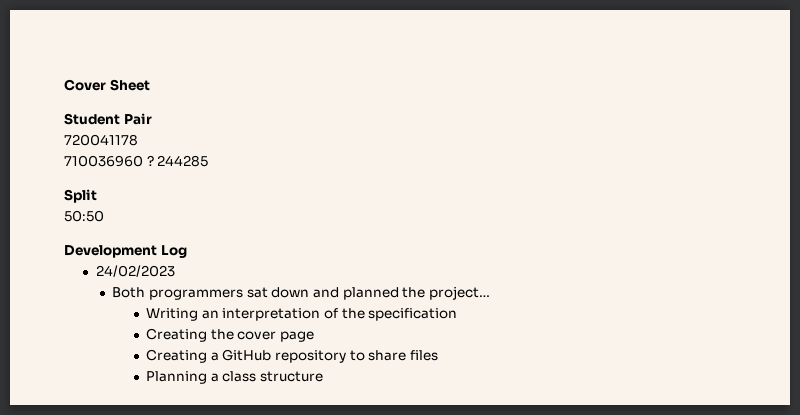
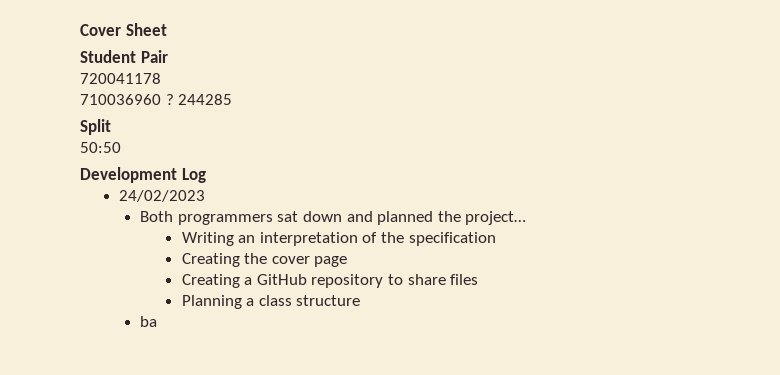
(323, 376) none -> [140,316,158,327] // ba

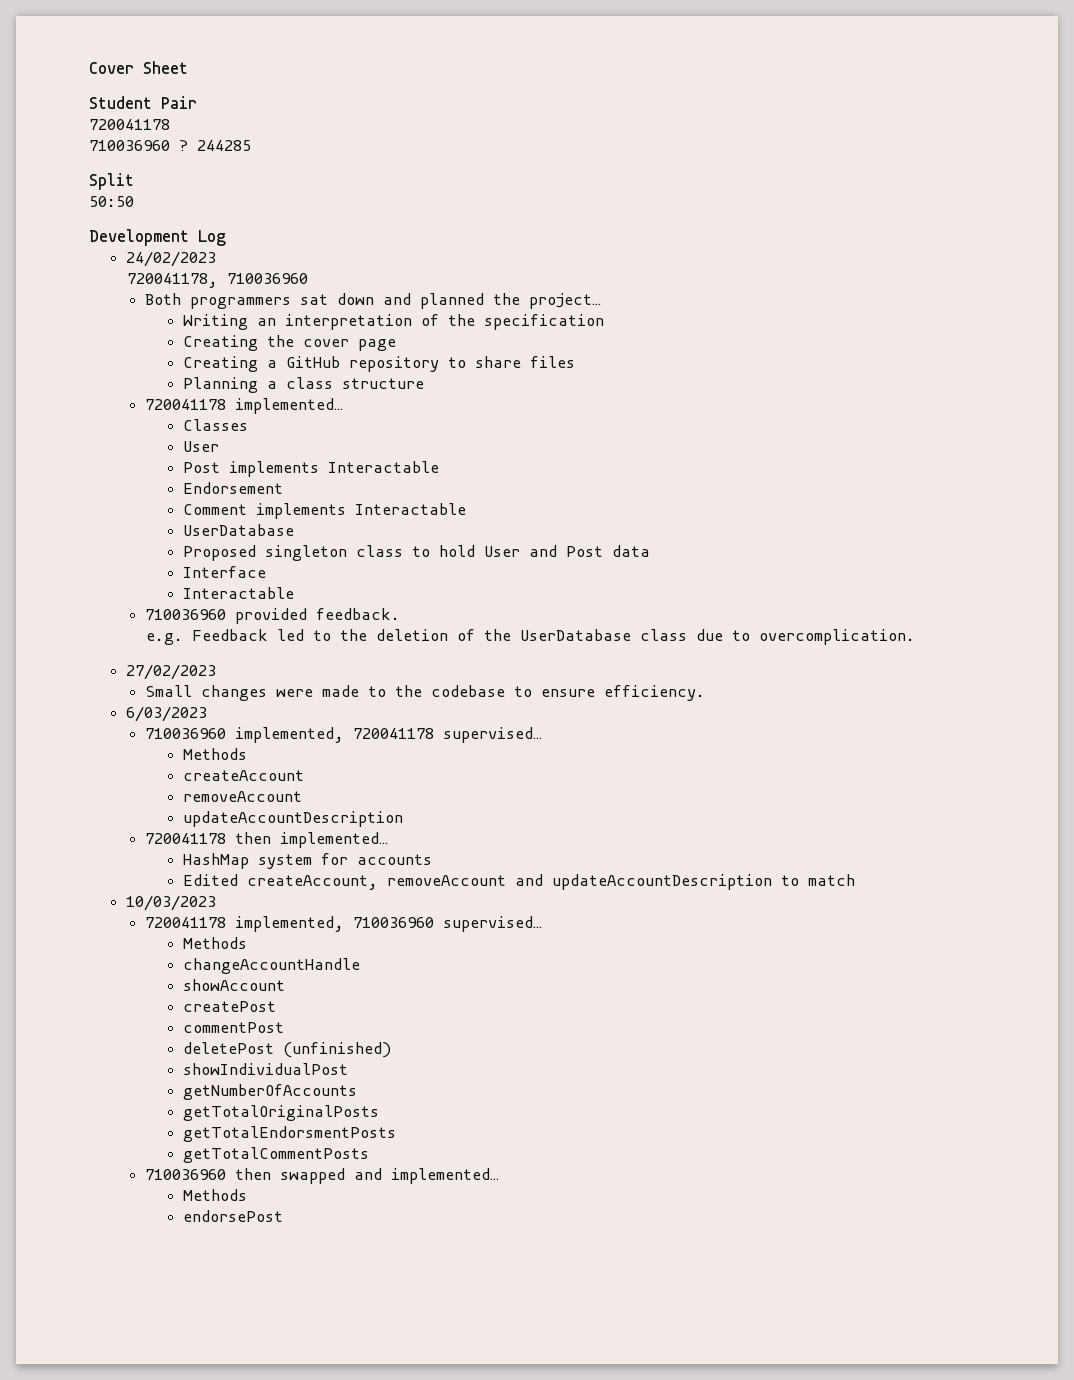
(206, 196) none -> [126,273,308,288] // 720041178, 710036960
[140,316,158,327] ba -> [144,398,343,414] [182,419,248,431] [182,441,219,452] [182,461,439,477] [182,482,283,494] [182,503,466,519] [182,524,294,536] [182,545,650,561] [182,566,266,578] [182,587,294,599] [144,608,400,624] [145,629,915,645] [126,664,217,680] [144,685,705,701] [126,706,208,722] [144,727,542,743] [182,748,247,760] [182,770,304,781] [182,791,302,802] [182,811,403,827] [144,832,388,848] [182,853,432,869] [182,874,855,890] [126,895,217,911] [144,916,542,932] [182,937,247,949] [182,958,360,974] [182,979,285,991] [182,1001,276,1012] [182,1022,284,1033] [182,1042,391,1058] [182,1063,348,1075] [182,1084,357,1100] [182,1105,379,1121] [182,1126,396,1142] [182,1147,369,1163] [144,1168,499,1184] [182,1189,247,1201] [182,1210,283,1222] 720041178 implemented… // Classes // User // Post implements Interactable // Endorsement // Comment implements Interactable // UserDatabase // Proposed singleton class to hold User and Post data // Interface // Interactable // 710036960 provided feedback. // e.g. Feedback led to the deletion of the UserDatabase class due to overcomplication. // 27/02/2023 // Small changes were made to the codebase to ensure efficiency. // 6/03/2023 // 710036960 implemented, 720041178 supervised… // Methods // createAccount // removeAccount // updateAccountDescription // 720041178 then implemented… // HashMap system for accounts // Edited createAccount, removeAccount and updateAccountDescription to match // 10/03/2023 // 720041178 implemented, 710036960 supervised… // Methods // changeAccountHandle // showAccount // createPost // commentPost // deletePost (unfinished) // showIndividualPost // getNumberOfAccounts // getTotalOriginalPosts // getTotalEndorsmentPosts // getTotalCommentPosts // 710036960 then swapped and implemented… // Methods // endorsePost

